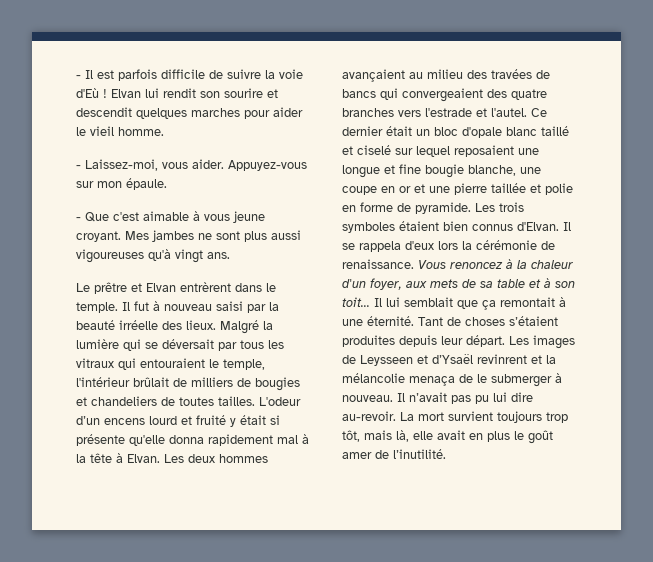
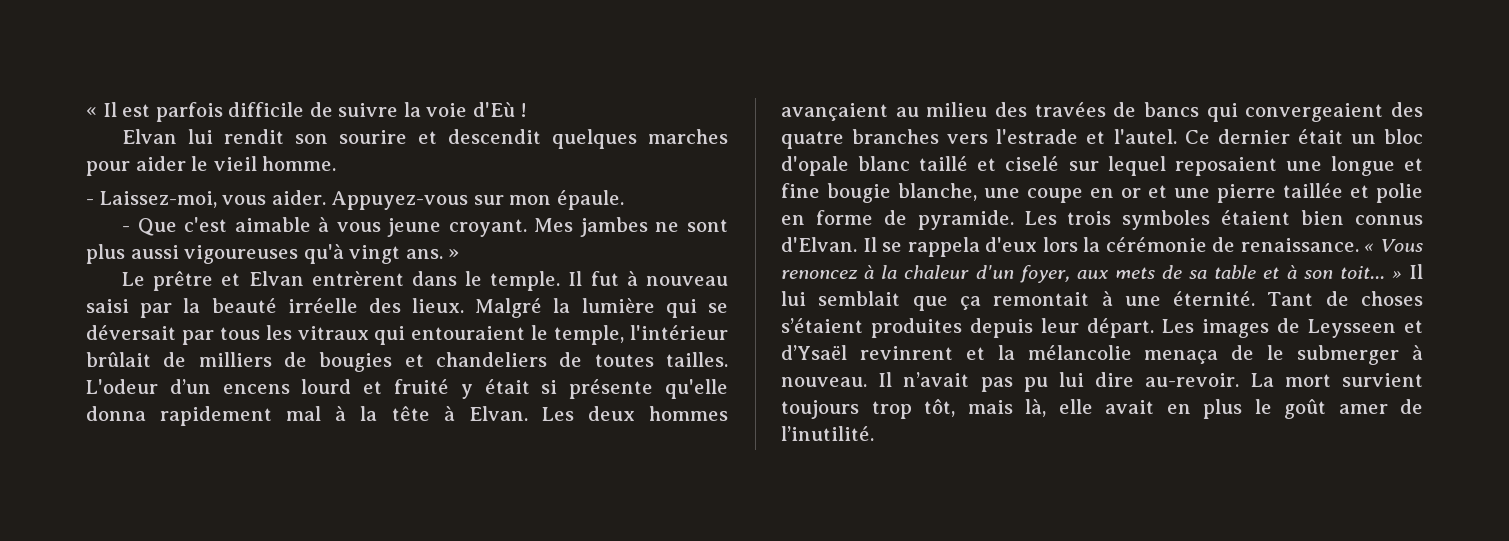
[76,75,81,79] - -> [86,107,97,117] «
(107, 93) none -> (528, 110) //
(230, 255) none -> [448,249,460,259] »
(414, 264) none -> [1364,243,1375,252] «
(370, 302) none -> [1391,271,1402,279] »

